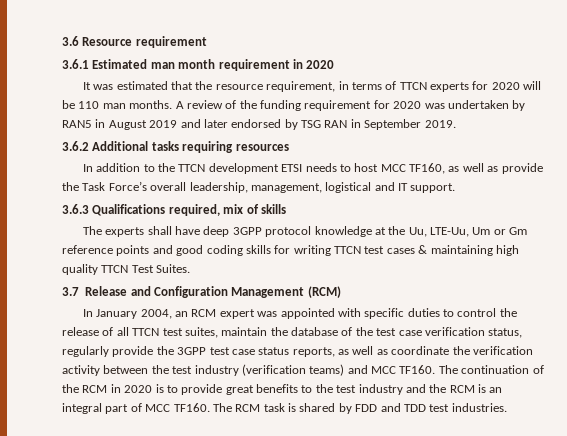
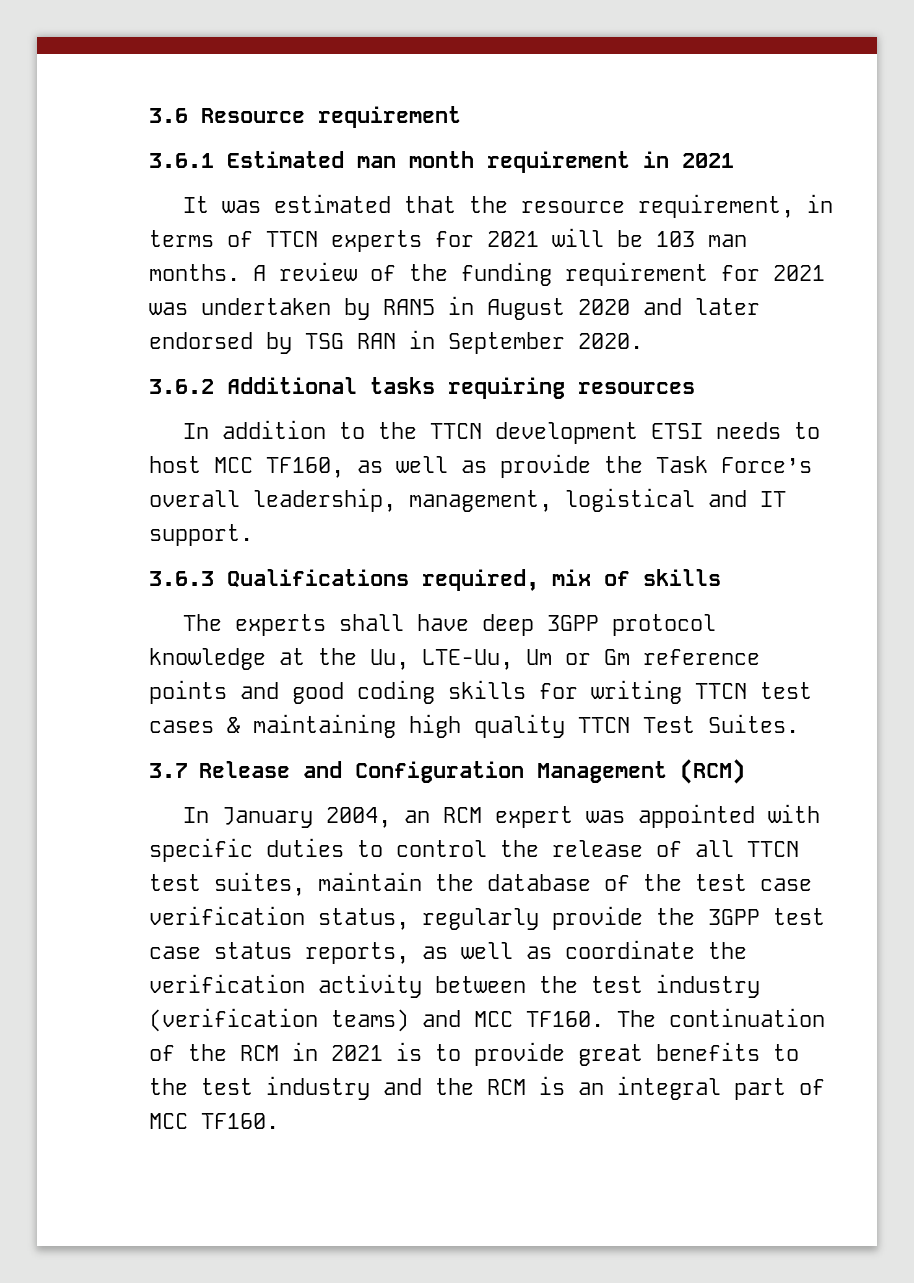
[306,60,335,69] 2020 -> [682,153,734,168] 2021
[491,82,520,90] 2020 -> [487,231,539,247] 2021
[78,101,100,109] 110 -> [656,231,695,247] 103
[393,101,422,109] 2020 -> [773,265,825,281] 2021
[149,120,178,128] 2019 -> [578,299,630,315] 2020
[424,120,456,128] 2019. -> [578,333,643,349] 2020.
[124,385,153,393] 2020 -> [331,1045,383,1061] 2021
[212,403,507,414] The RCM task is shared by FDD and TDD test industries. -> (279, 1121) none

